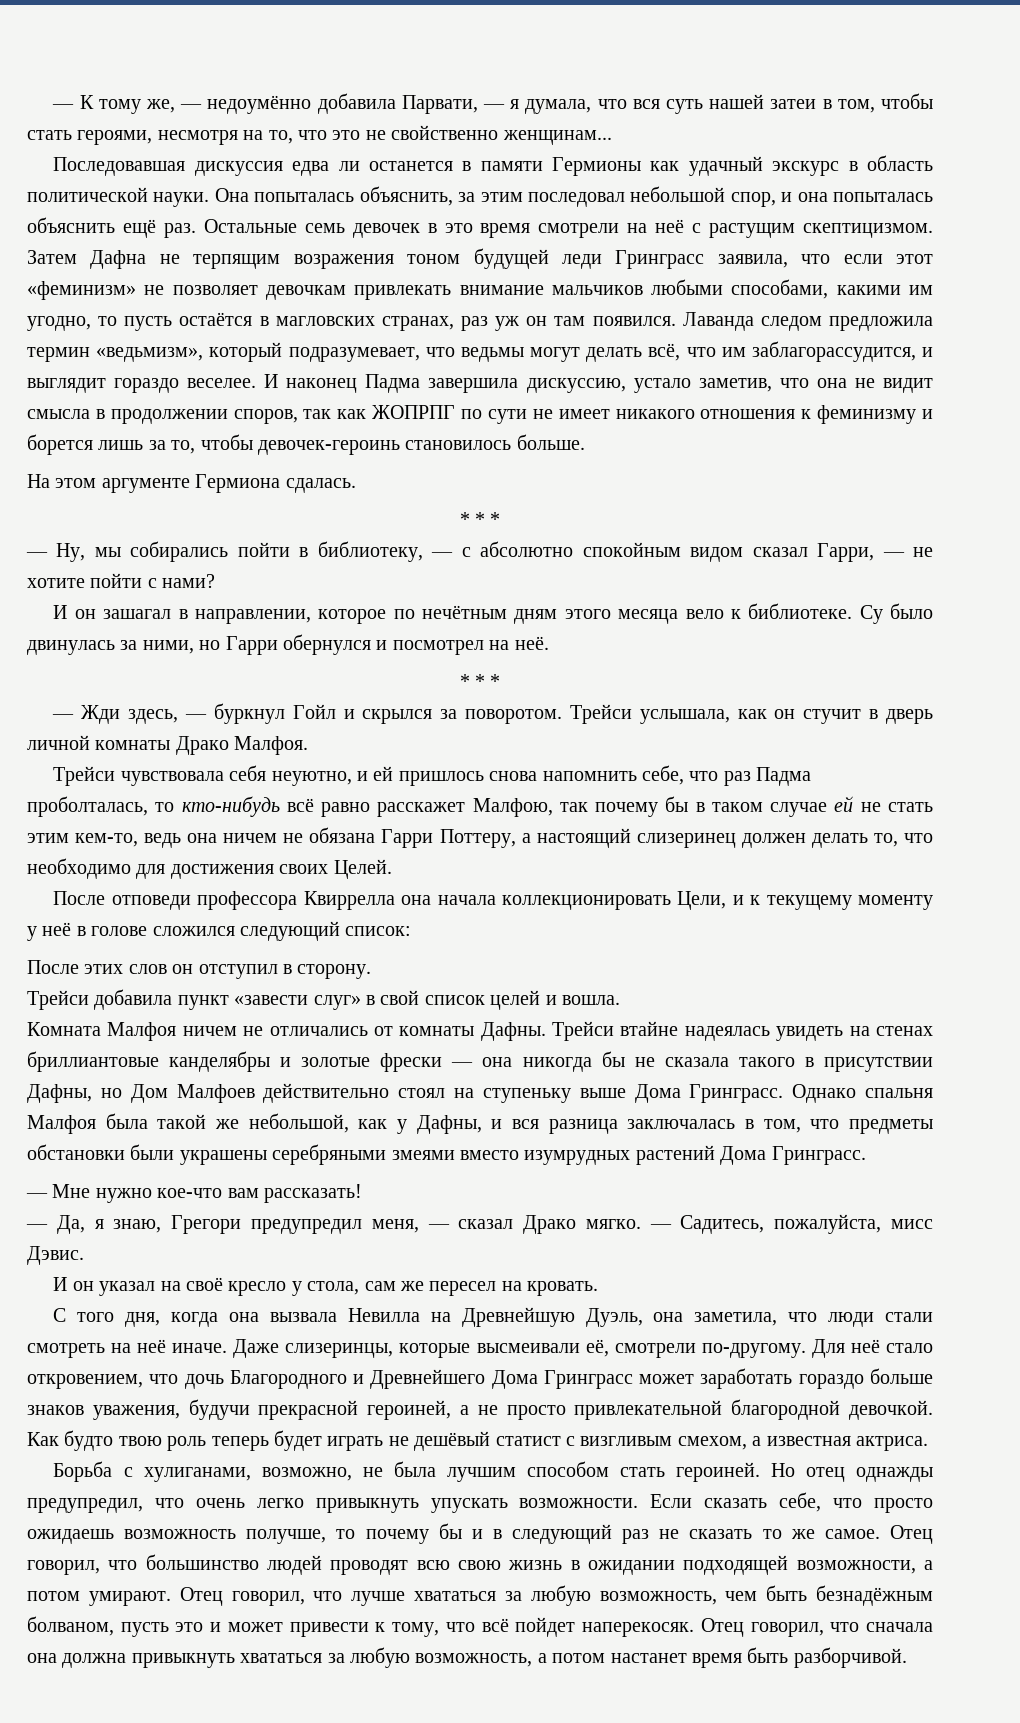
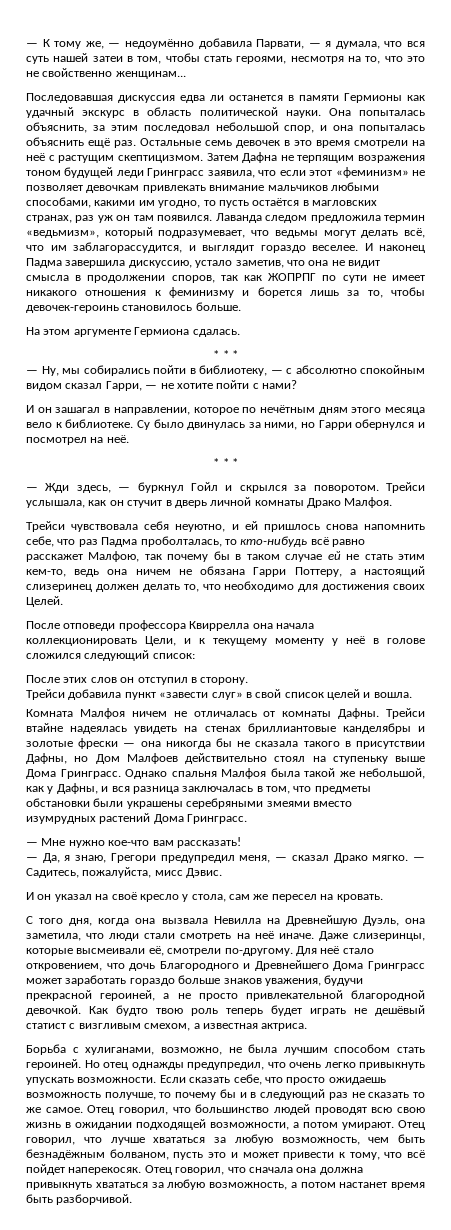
[269,1026,368,1036] отличались -> [193,711,257,717] отличалась

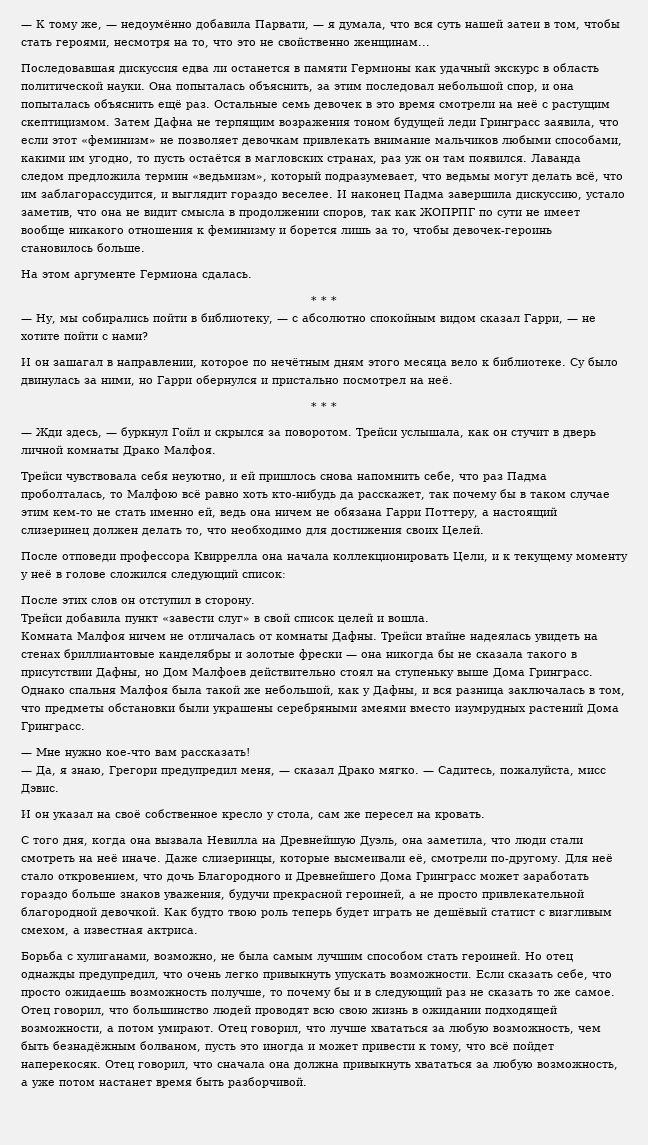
(425, 278) none -> [21,225,65,236] вообще
(425, 425) none -> [272,378,339,386] пристально
[240,536,308,547] кто-нибудь -> [127,489,178,500] Малфою
[26,551,140,562] расскажет Малфою, -> [243,489,425,500] хоть кто-нибудь да расскажет,
[327,551,425,560] [26,569,66,577] ей не стать этим кем-то, -> [21,507,216,518] этим кем-то не стать именно ей,
(137, 896) none -> [145,809,218,818] собственное
(278, 1048) none -> [273,954,313,960] самым
(227, 1155) none -> [263,1044,304,1052] иногда
(297, 1185) none -> [32,1080,55,1088] уже

